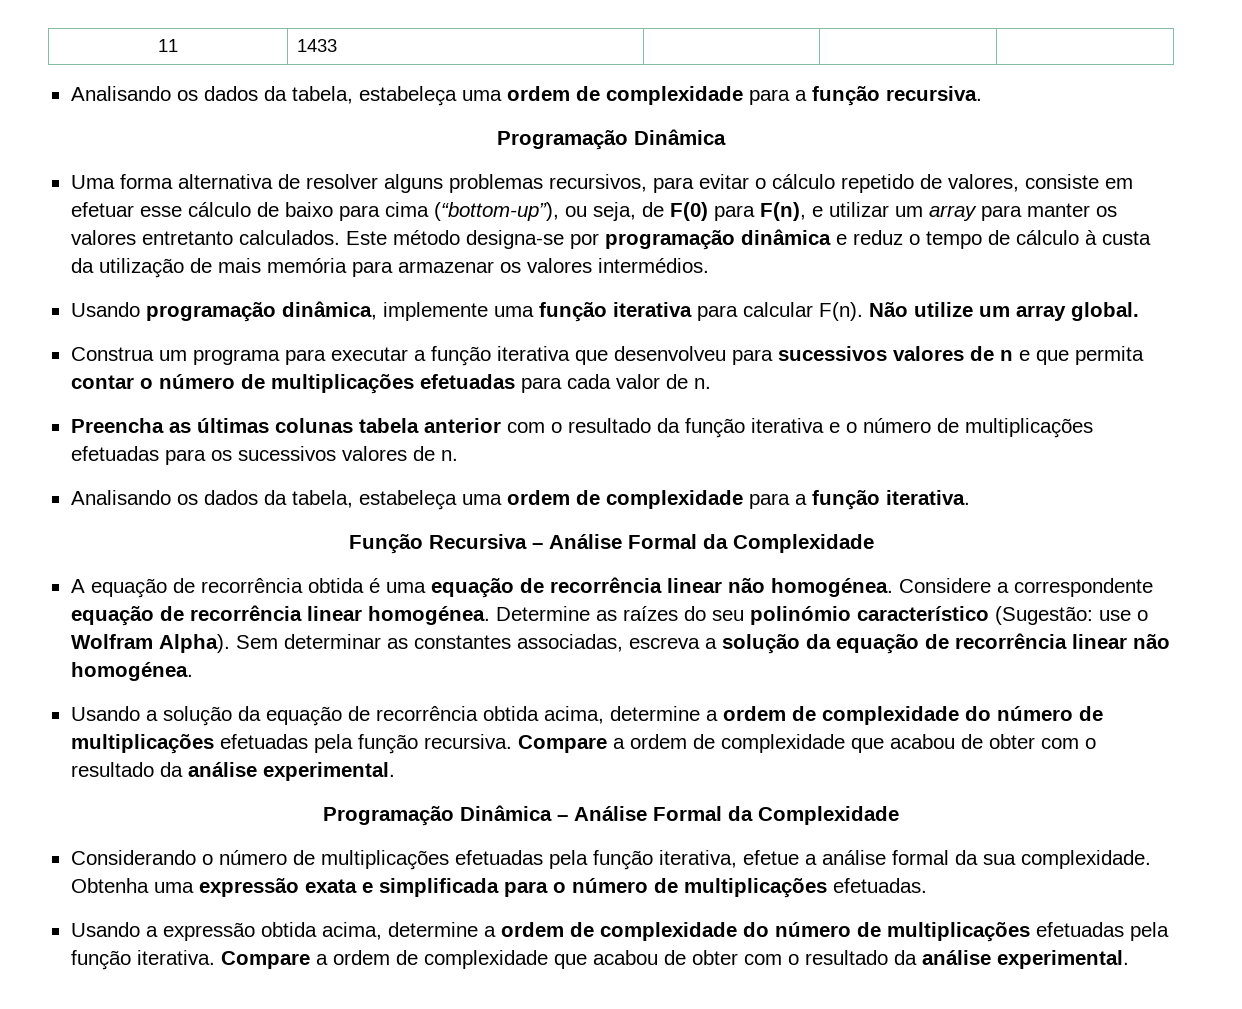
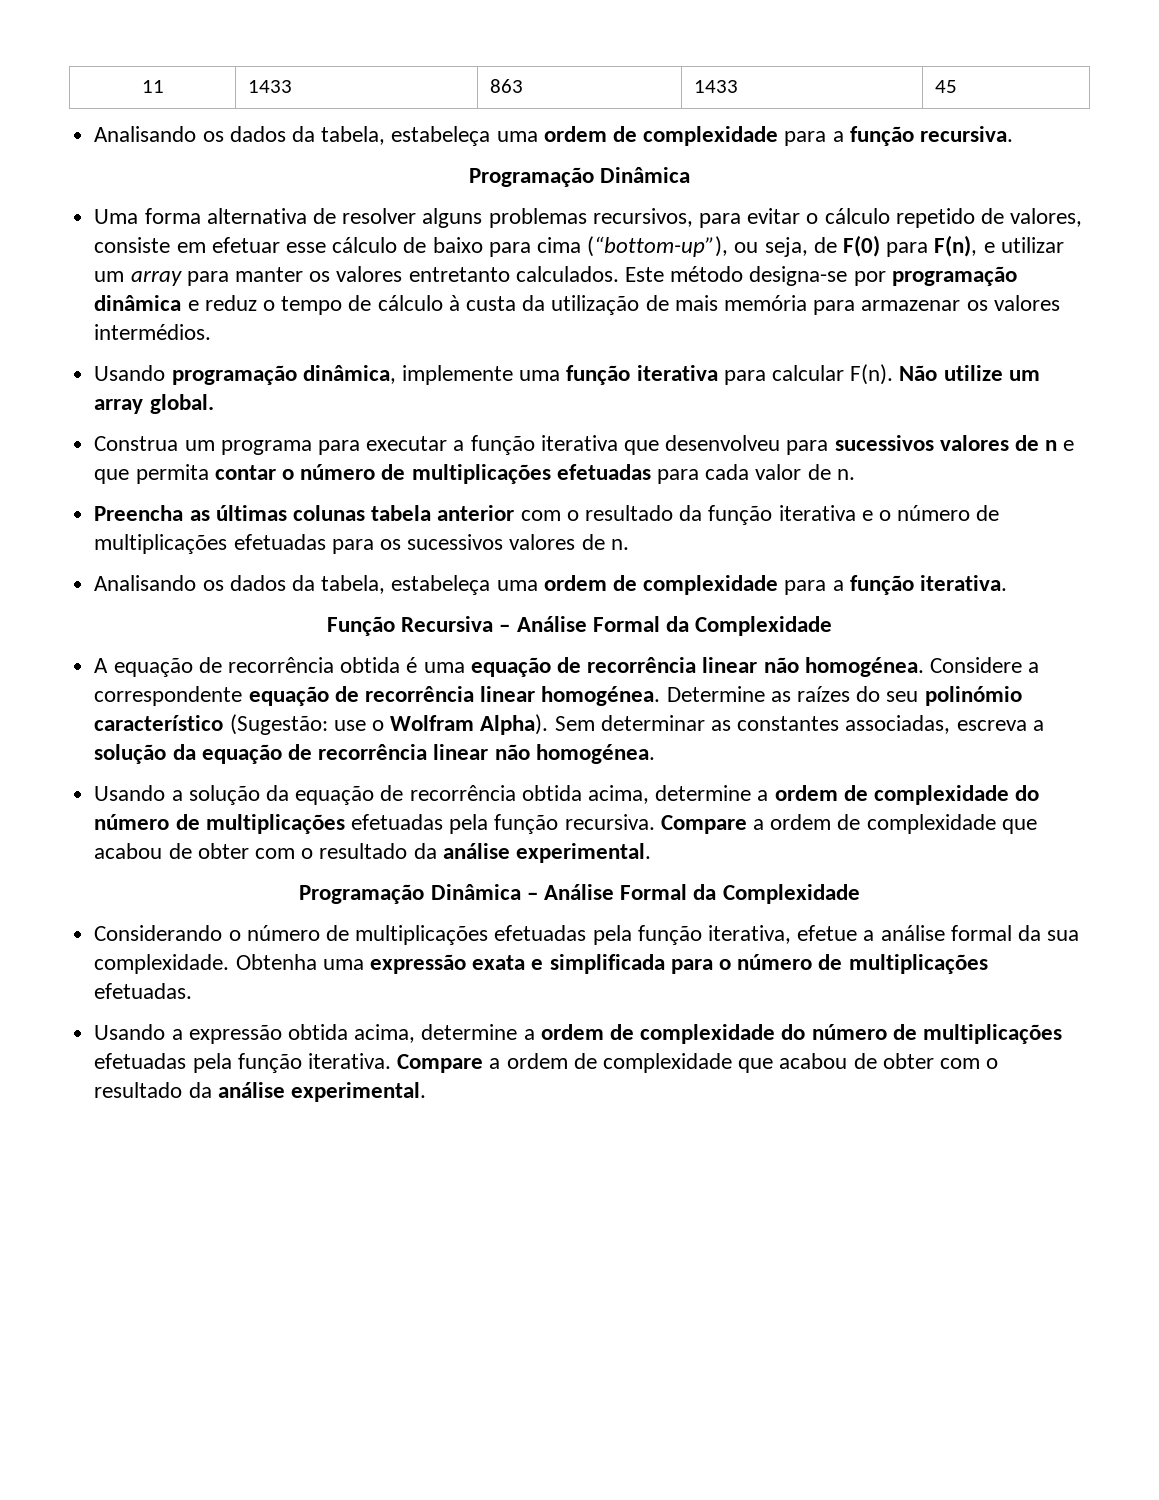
(337, 45) | | -> [489,79,523,93] [693,80,738,93] [934,80,957,93] 863 | 1433 | 45

